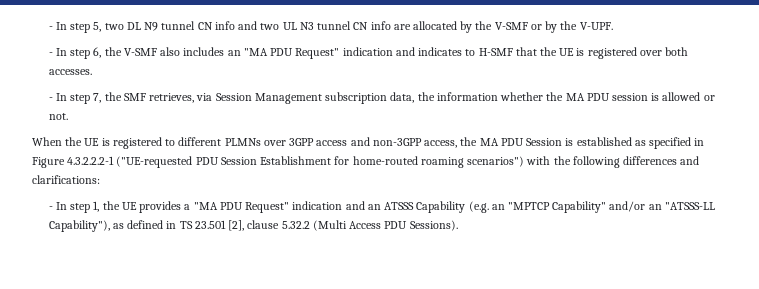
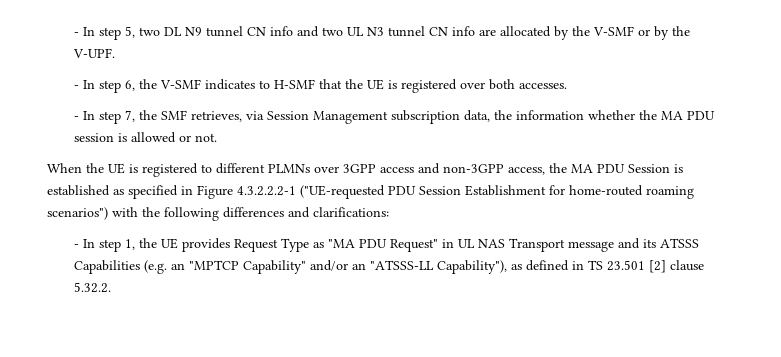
[160,47,415,59] also includes an "MA PDU Request" indication and -> (201, 84) none
[184,201,466,213] a "MA PDU Request" indication and an ATSSS Capability -> [233,238,699,252] [73,260,140,274] Request Type as "MA PDU Request" in UL NAS Transport message and its ATSSS Capabilities
[228,220,458,231] [2], clause 5.32.2 (Multi Access PDU Sessions). -> [648,260,704,273] [73,282,111,293] [2] clause 5.32.2.

